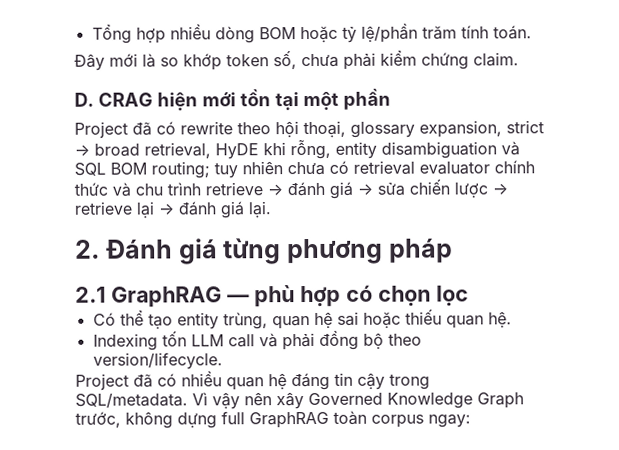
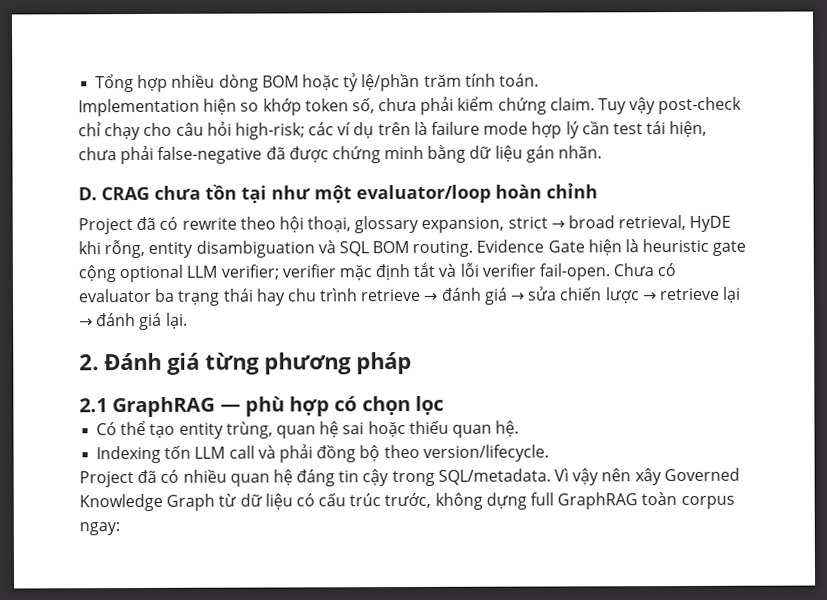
[74,53,156,71] Đây mới là -> [78,98,238,117] Implementation hiện
[74,88,391,111] // D. CRAG hiện mới tồn tại một phần -> [598,96,743,115] [78,120,708,141] [78,144,603,165] [78,183,598,204] Tuy vậy post-check chỉ chạy cho câu hỏi high-risk; các ví dụ trên là failure mode hợp lý cần test tái hiện, chưa phải false-negative đã được chứng minh bằng dữ liệu gán nhãn. // D. CRAG chưa tồn tại như một evaluator/loop hoàn chỉnh
[151,160,535,179] [74,182,131,197] routing; tuy nhiên chưa có retrieval evaluator chính thức và -> [412,238,747,258] [78,262,677,283] [78,288,286,306] routing. Evidence Gate hiện là heuristic gate cộng optional LLM verifier; verifier mặc định tắt và lỗi verifier fail-open. Chưa có evaluator ba trạng thái hay
(524, 400) none -> [218,493,382,510] từ dữ liệu có cấu trúc

